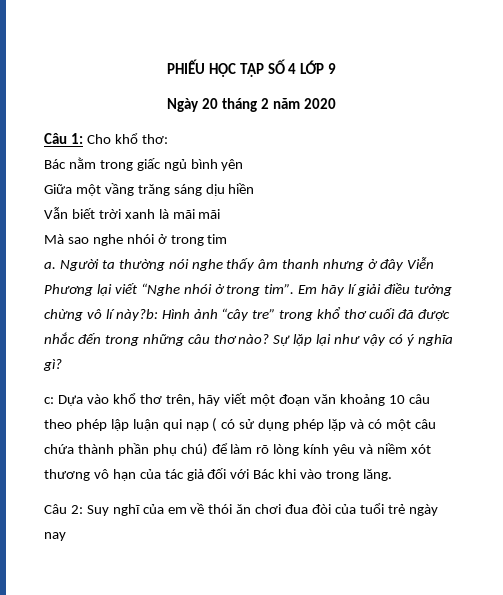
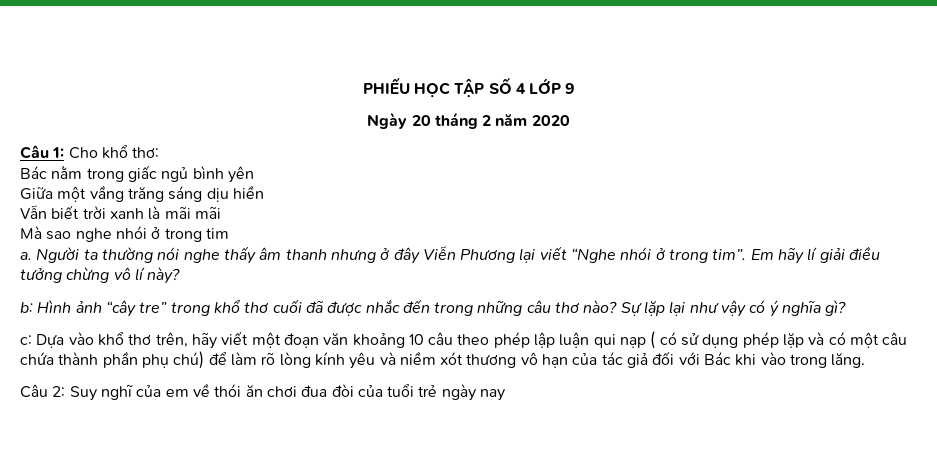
[115,309,158,321] này?b: -> [147,267,181,284] [20,302,33,313] này? // b:

